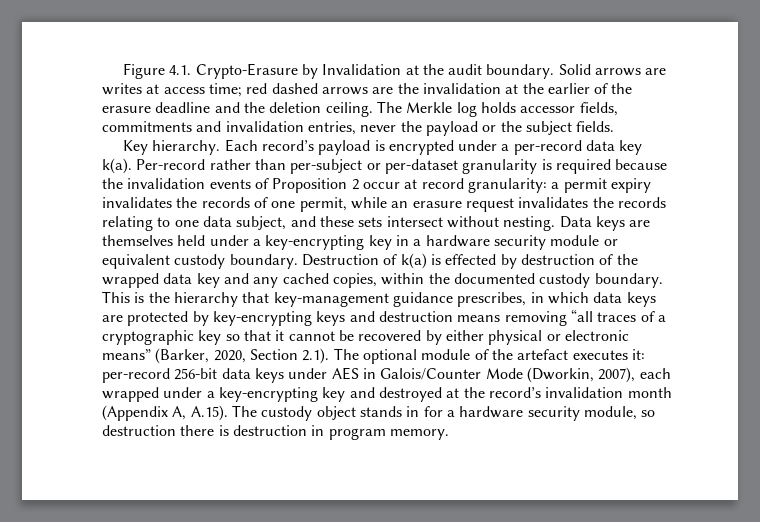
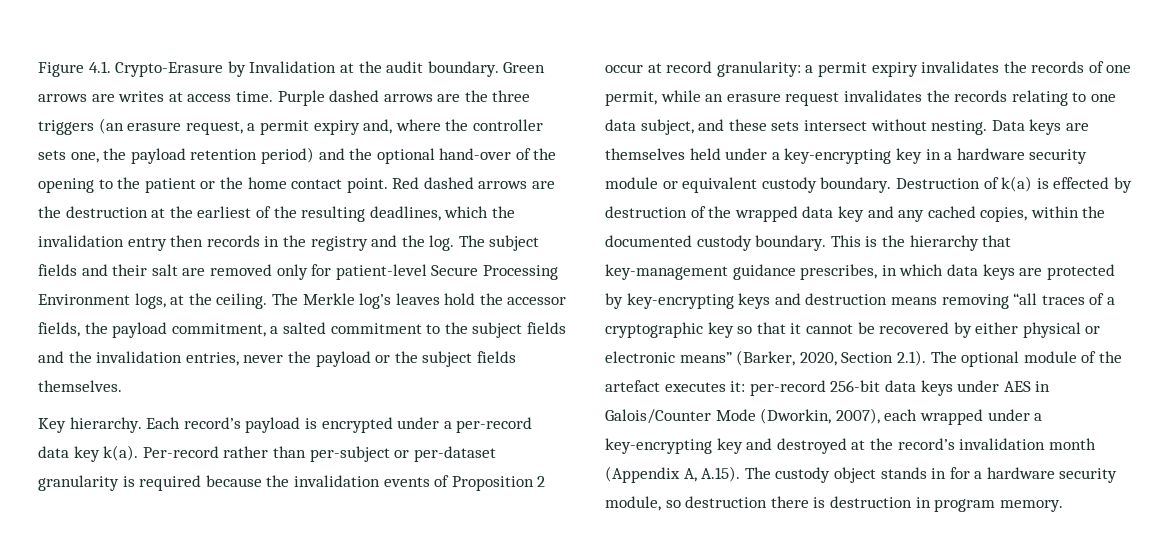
[558,64,591,75] Solid -> [503,62,546,73] Green
[208,83,633,97] [102,101,618,117] [102,121,222,132] time; red dashed arrows are the invalidation at the earlier of the erasure deadline and the deletion ceiling. The Merkle log holds accessor fields, commitments and -> [235,90,531,106] [38,118,543,135] [38,147,557,164] [38,177,556,193] [38,206,515,222] [38,235,540,251] [38,264,558,280] [38,293,567,309] [38,322,566,338] [38,351,92,363] time. Purple dashed arrows are the three triggers (an erasure request, a permit expiry and, where the controller sets one, the payload retention period) and the optional hand-over of the opening to the patient or the home contact point. Red dashed arrows are the destruction at the earliest of the resulting deadlines, which the invalidation entry then records in the registry and the log. The subject fields and their salt are removed only for patient-level Secure Processing Environment logs, at the ceiling. The Merkle log’s leaves hold the accessor fields, the payload commitment, a salted commitment to the subject fields and the
[576,121,615,132] fields. -> [476,351,516,363] [38,380,122,392] fields themselves.

